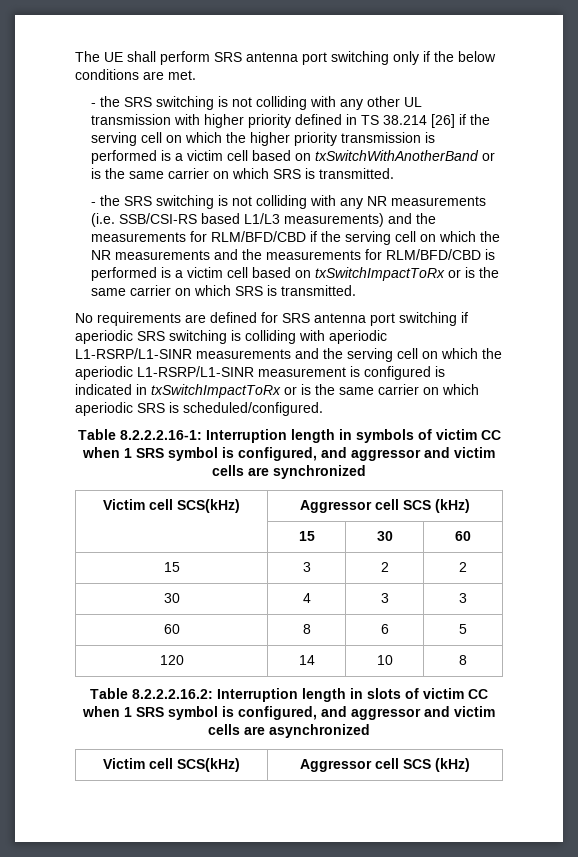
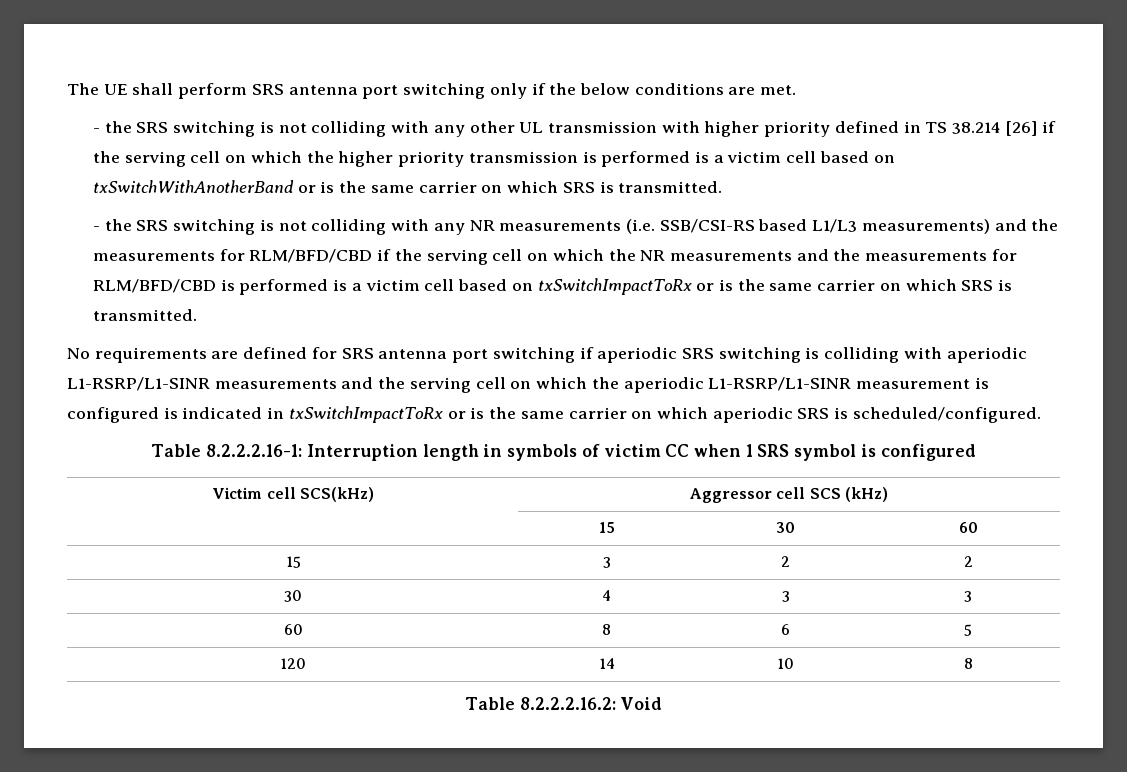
[238,447,495,461] [212,465,366,479] configured, and aggressor and victim cells are synchronized -> [880,444,976,461] configured
[217,688,488,702] [82,706,495,720] [208,724,370,738] [103,758,240,772] [300,758,470,772] Interruption length in slots of victim CC when 1 SRS symbol is configured, and aggressor and victim cells are asynchronized // Victim cell SCS(kHz) | Aggressor cell SCS (kHz) -> [620,697,663,710] Void

